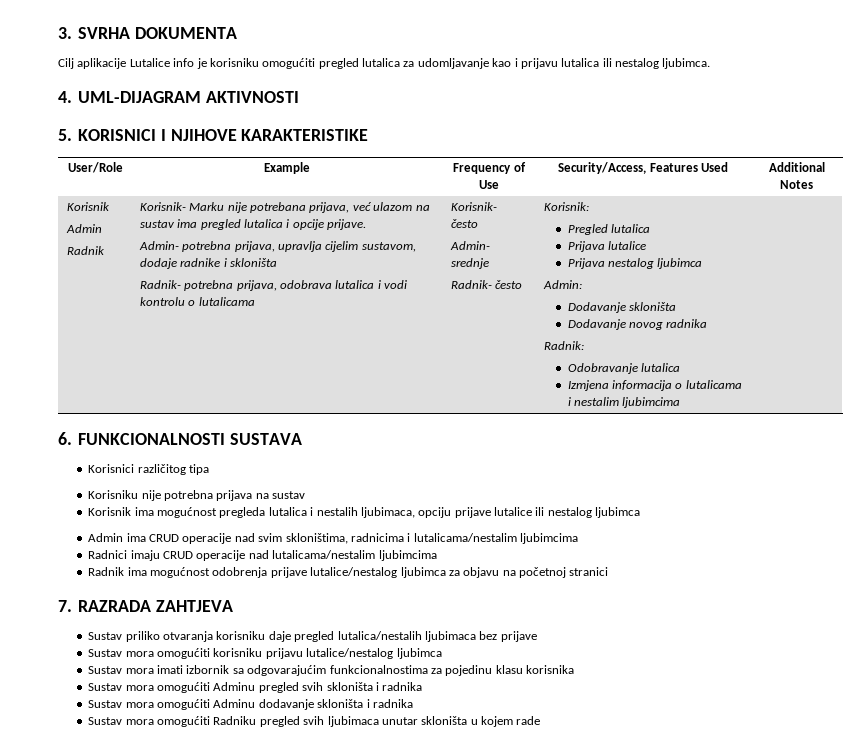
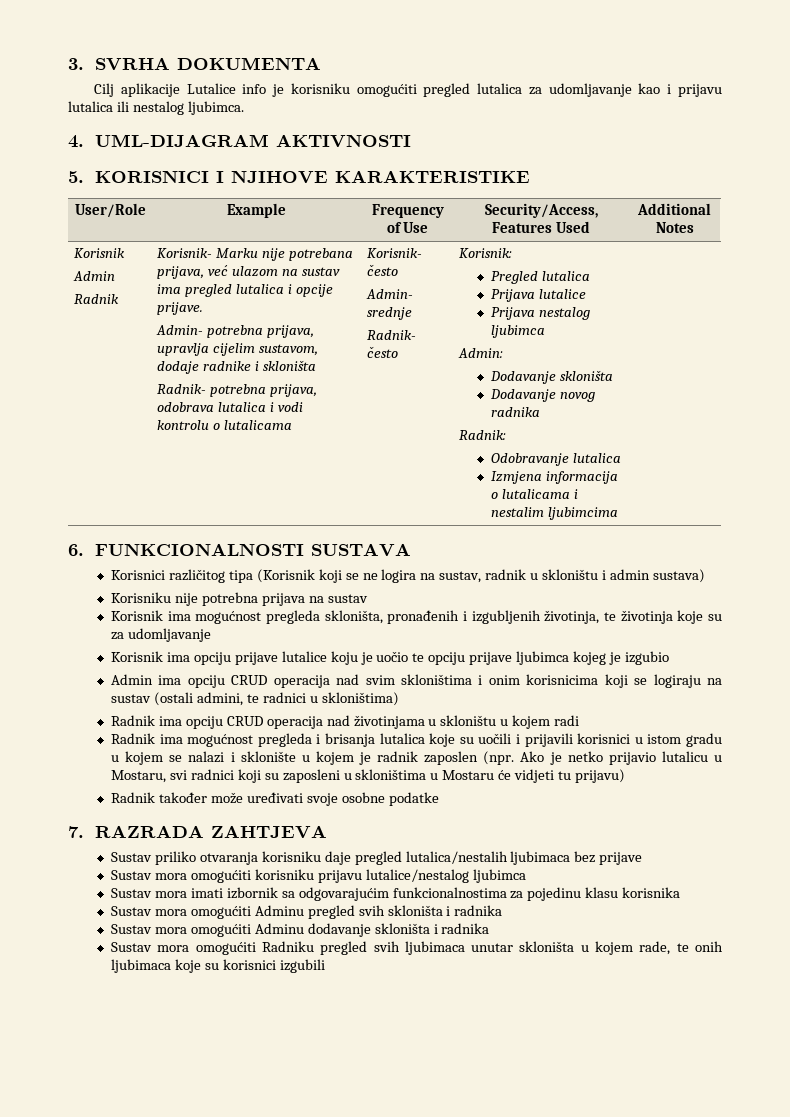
(210, 469) none -> [256,569,705,583] (Korisnik koji se ne logira na sustav, radnik u skloništu i admin sustava)
[268,507,641,518] [88,533,579,544] [88,550,437,561] [88,567,609,578] lutalica i nestalih ljubimaca, opciju prijave lutalice ili nestalog ljubimca // Admin ima CRUD operacije nad svim skloništima, radnicima i lutalicama/nestalim ljubimcima // Radnici imaju CRUD operacije nad lutalicama/nestalim ljubimcima // Radnik ima mogućnost odobrenja prijave lutalice/nestalog ljubimca za objavu na početnoj stranici -> [324,610,722,624] [111,628,211,642] [111,651,669,665] [111,674,722,688] [111,692,399,706] [111,715,580,729] [111,733,723,747] [111,751,723,765] [111,769,625,783] [111,792,439,806] skloništa, pronađenih i izgubljenih životinja, te životinja koje su za udomljavanje // Korisnik ima opciju prijave lutalice koju je uočio te opciju prijave ljubimca kojeg je izgubio // Admin ima opciju CRUD operacija nad svim skloništima i onim korisnicima koji se logiraju na sustav (ostali admini, te radnici u skloništima) // Radnik ima opciju CRUD operacija nad životinjama u skloništu u kojem radi // Radnik ima mogućnost pregleda i brisanja lutalica koje su uočili i prijavili korisnici u istom gradu u kojem se nalazi i sklonište u kojem je radnik zaposlen (npr. Ako je netko prijavio lutalicu u Mostaru, svi radnici koji su zaposleni u skloništima u Mostaru će vidjeti tu prijavu) // Radnik također može uređivati svoje osobne podatke
[516,716,541,725] rade -> [639,941,723,955] [111,959,325,973] rade, te onih ljubimaca koje su korisnici izgubili

